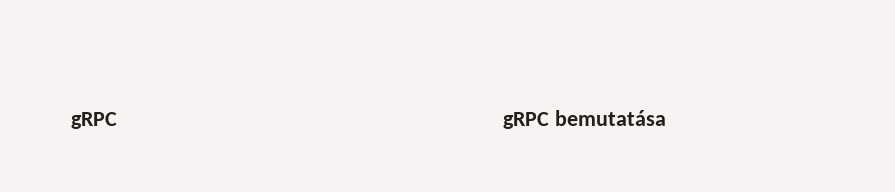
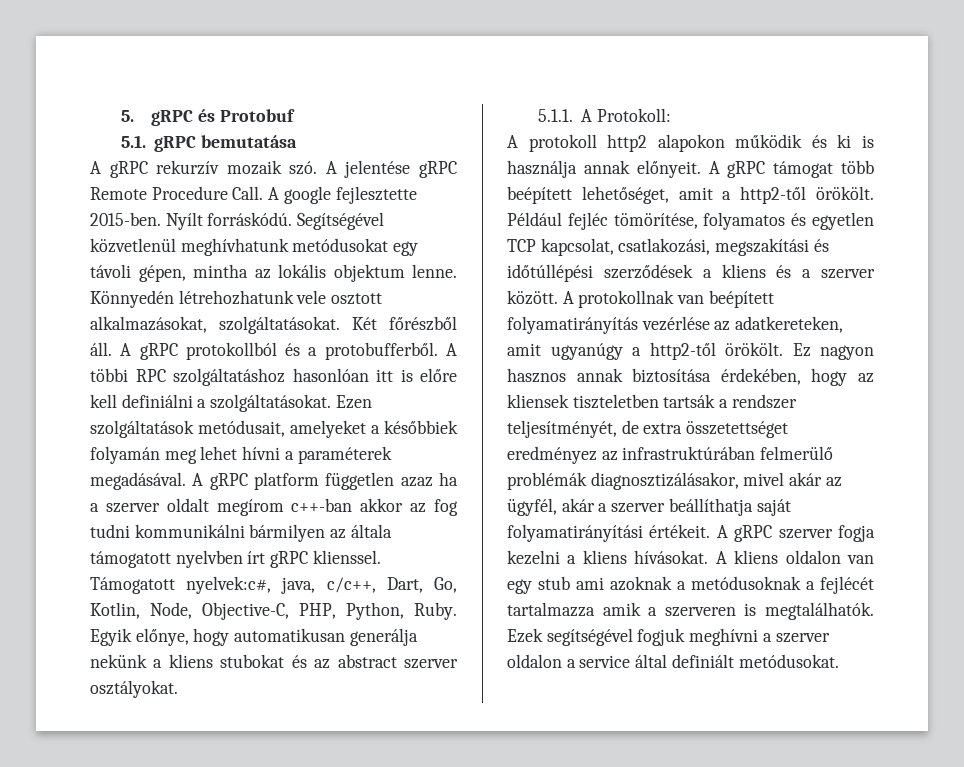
[71,112,117,129] gRPC // -> [120,109,295,126] [120,135,146,148] 5. gRPC és Protobuf // 5.1.
(666, 118) none -> [90,160,457,178] [90,186,417,204] [90,212,385,230] [90,238,419,256] [90,264,457,282] [90,290,383,308] [90,316,457,334] [90,342,457,360] [90,368,457,386] [90,394,372,412] [90,420,458,438] [90,446,392,464] [90,472,458,490] [90,498,458,516] [90,524,392,542] [90,550,381,568] [90,576,457,594] [90,602,457,620] [90,628,418,646] [90,654,459,669] [90,680,178,698] [537,108,672,122] [507,134,874,152] [507,160,874,178] [507,186,874,204] [507,212,874,230] [507,238,829,256] [507,264,875,282] [507,290,774,308] [507,316,844,334] [507,342,874,360] [507,368,874,386] [507,394,797,409] [507,420,789,438] [507,446,834,464] [507,472,842,490] [507,498,791,516] [507,524,875,542] [507,550,874,565] [507,576,874,594] [507,602,874,620] [507,628,830,646] [507,654,839,668] // A gRPC rekurzív mozaik szó. A jelentése gRPC Remote Procedure Call. A google fejlesztette 2015-ben. Nyílt forráskódú. Segítségével közvetlenül meghívhatunk metódusokat egy távoli gépen, mintha az lokális objektum lenne. Könnyedén létrehozhatunk vele osztott alkalmazásokat, szolgáltatásokat. Két főrészből áll. A gRPC protokollból és a protobufferből. A többi RPC szolgáltatáshoz hasonlóan itt is előre kell definiálni a szolgáltatásokat. Ezen szolgáltatások metódusait, amelyeket a későbbiek folyamán meg lehet hívni a paraméterek megadásával. A gRPC platform független azaz ha a szerver oldalt megírom c++-ban akkor az fog tudni kommunikálni bármilyen az általa támogatott nyelvben írt gRPC klienssel. Támogatott nyelvek:c#, java, c/c++, Dart, Go, Kotlin, Node, Objective-C, PHP, Python, Ruby. Egyik előnye, hogy automatikusan generálja nekünk a kliens stubokat és az abstract szerver osztályokat. // 5.1.1. A Protokoll: // A protokoll http2 alapokon működik és ki is használja annak előnyeit. A gRPC támogat több beépített lehetőséget, amit a http2-től örökölt. Például fejléc tömörítése, folyamatos és egyetlen TCP kapcsolat, csatlakozási, megszakítási és időtúllépési szerződések a kliens és a szerver között. A protokollnak van beépített folyamatirányítás vezérlése az adatkereteken, amit ugyanúgy a http2-től örökölt. Ez nagyon hasznos annak biztosítása érdekében, hogy az kliensek tiszteletben tartsák a rendszer teljesítményét, de extra összetettséget eredményez az infrastruktúrában felmerülő problémák diagnosztizálásakor, mivel akár az ügyfél, akár a szerver beállíthatja saját folyamatirányítási értékeit. A gRPC szerver fogja kezelni a kliens hívásokat. A kliens oldalon van egy stub ami azoknak a metódusoknak a fejlécét tartalmazza amik a szerveren is megtalálhatók. Ezek segítségével fogjuk meghívni a szerver oldalon a service által definiált metódusokat.

